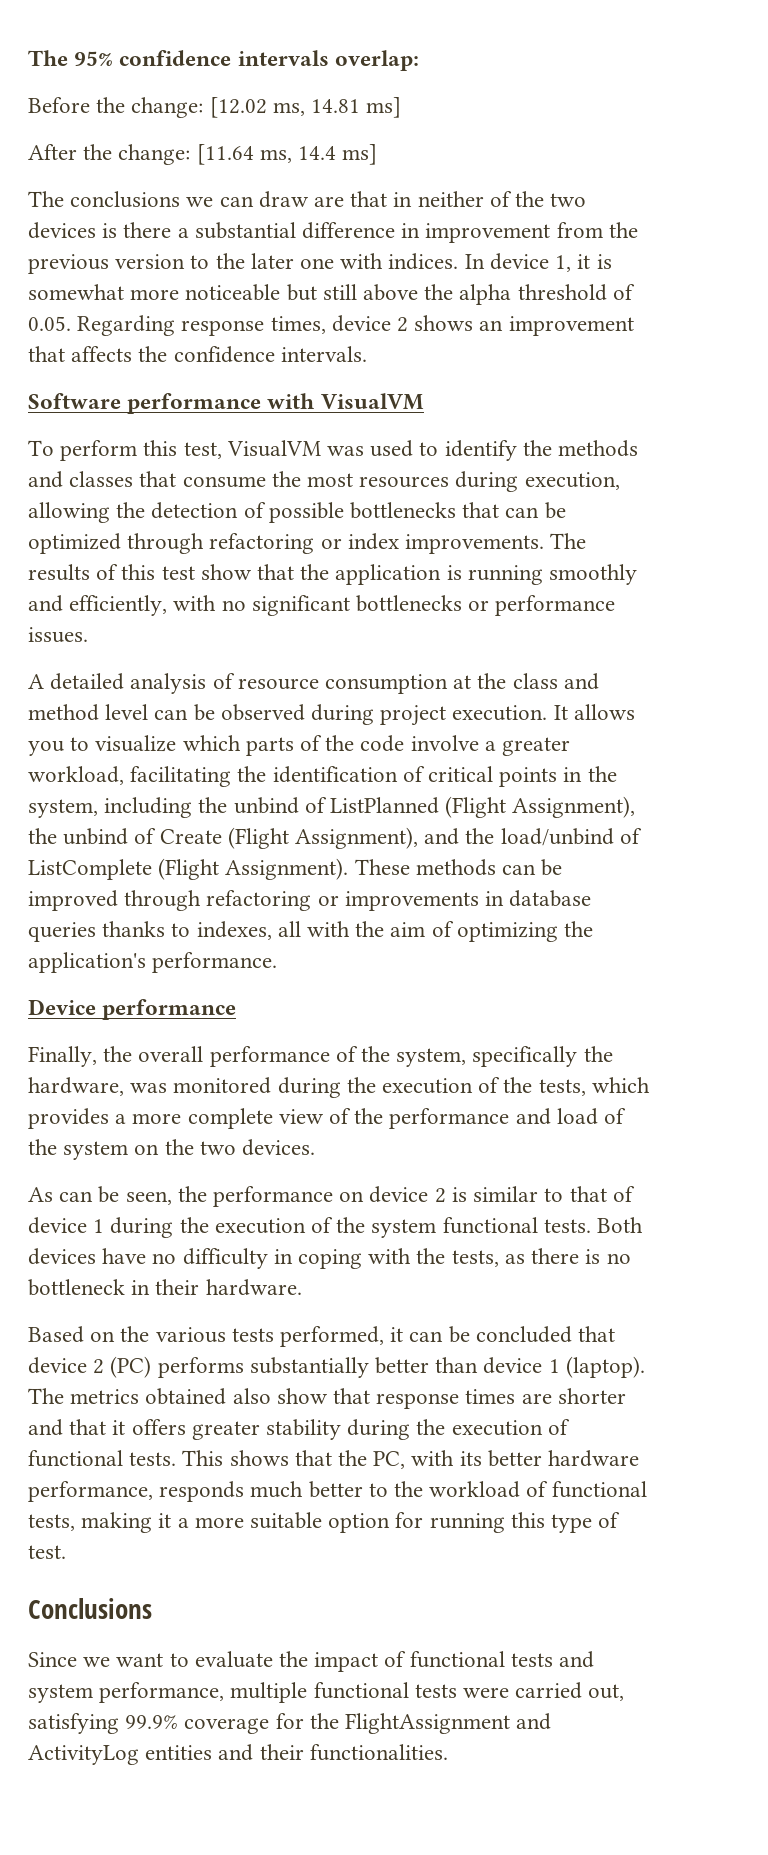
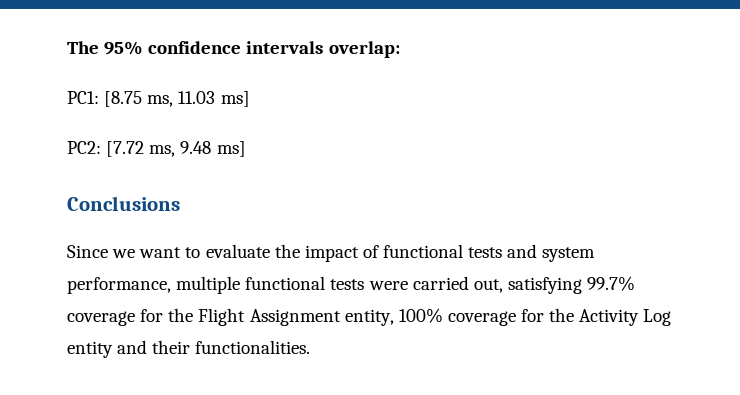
[28,97,402,118] [28,144,378,165] [28,191,587,208] [28,222,638,243] [28,253,612,274] [28,284,635,305] [28,315,634,336] [28,346,367,363] [28,393,424,414] [28,440,639,461] [28,471,620,492] [28,502,566,523] [28,533,587,554] [28,564,638,585] [28,595,616,616] [28,627,88,643] [28,673,599,694] [28,704,635,726] [28,735,571,756] [28,766,617,787] [28,796,636,818] [28,827,642,849] [28,858,563,880] [28,890,592,911] [28,921,594,942] [28,952,278,973] [28,999,237,1020] [28,1046,613,1067] [28,1077,650,1098] [28,1108,627,1129] [28,1139,316,1160] [28,1186,635,1207] [28,1217,644,1238] [28,1248,631,1269] [28,1279,302,1296] [28,1326,616,1347] [28,1356,645,1378] [28,1388,626,1409] [28,1419,570,1440] [28,1450,640,1469] [28,1481,647,1502] [28,1512,621,1533] [28,1545,66,1559] Before the change: [12.02 ms, 14.81 ms] // After the change: [11.64 ms, 14.4 ms] // The conclusions we can draw are that in neither of the two devices is there a substantial difference in improvement from the previous version to the later one with indices. In device 1, it is somewhat more noticeable but still above the alpha threshold of 0.05. Regarding response times, device 2 shows an improvement that affects the confidence intervals. // Software performance with VisualVM // To perform this test, VisualVM was used to identify the methods and classes that consume the most resources during execution, allowing the detection of possible bottlenecks that can be optimized through refactoring or index improvements. The results of this test show that the application is running smoothly and efficiently, with no significant bottlenecks or performance issues. // A detailed analysis of resource consumption at the class and method level can be observed during project execution. It allows you to visualize which parts of the code involve a greater workload, facilitating the identification of critical points in the system, including the unbind of ListPlanned (Flight Assignment), the unbind of Create (Flight Assignment), and the load/unbind of ListComplete (Flight Assignment). These methods can be improved through refactoring or improvements in database queries thanks to indexes, all with the aim of optimizing the application's performance. // Device performance // Finally, the overall performance of the system, specifically the hardware, was monitored during the execution of the tests, which provides a more complete view of the performance and load of the system on the two devices. // As can be seen, the performance on device 2 is similar to that of device 1 during the execution of the system functional tests. Both devices have no difficulty in coping with the tests, as there is no bottleneck in their hardware. // Based on the various tests performed, it can be concluded that device 2 (PC) performs substantially better than device 1 (laptop). The metrics obtained also show that response times are shorter and that it offers greater stability during the execution of functional tests. This shows that the PC, with its better hardware performance, responds much better to the workload of functional tests, making it a more suitable option for running this type of test. -> [67,91,250,107] [67,141,246,157] PC1: [8.75 ms, 11.03 ms] // PC2: [7.72 ms, 9.48 ms]
[125,1713,552,1734] [28,1745,213,1765] 99.9% coverage for the FlightAssignment and ActivityLog entities -> [587,276,636,291] [67,308,672,326] [67,341,113,358] 99.7% coverage for the Flight Assignment entity, 100% coverage for the Activity Log entity

